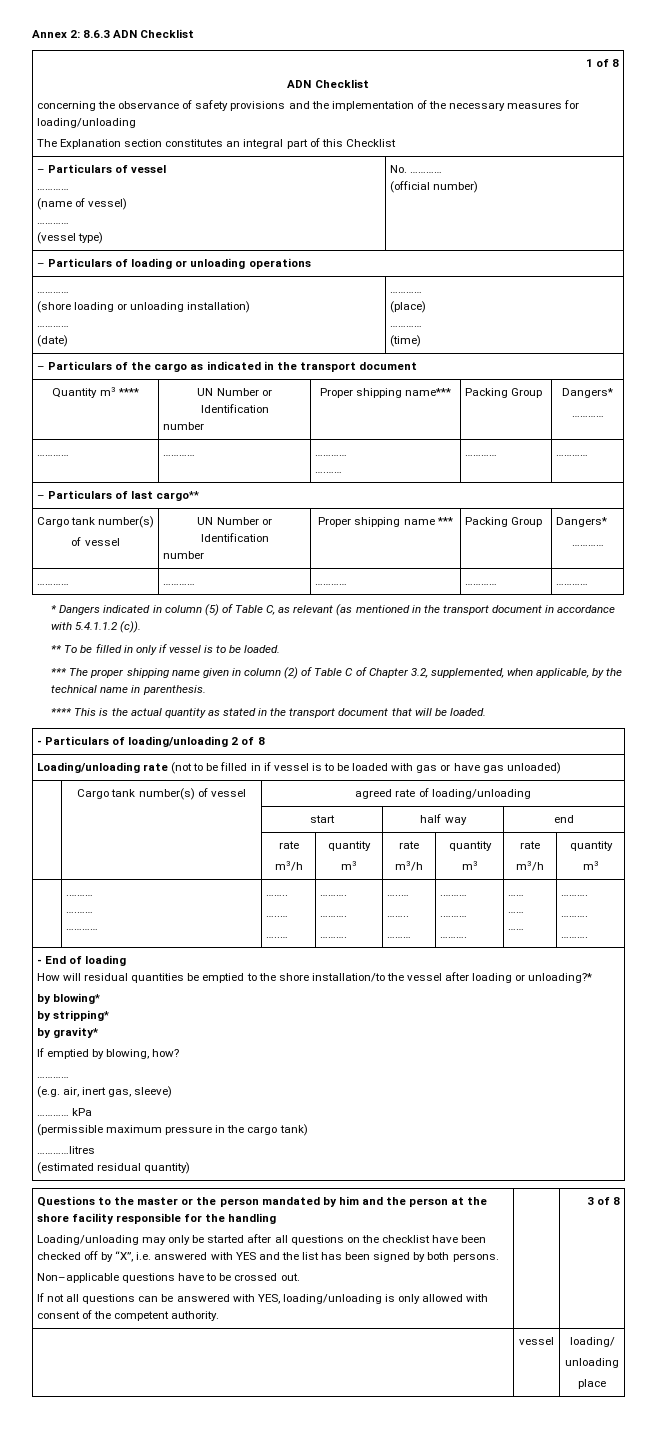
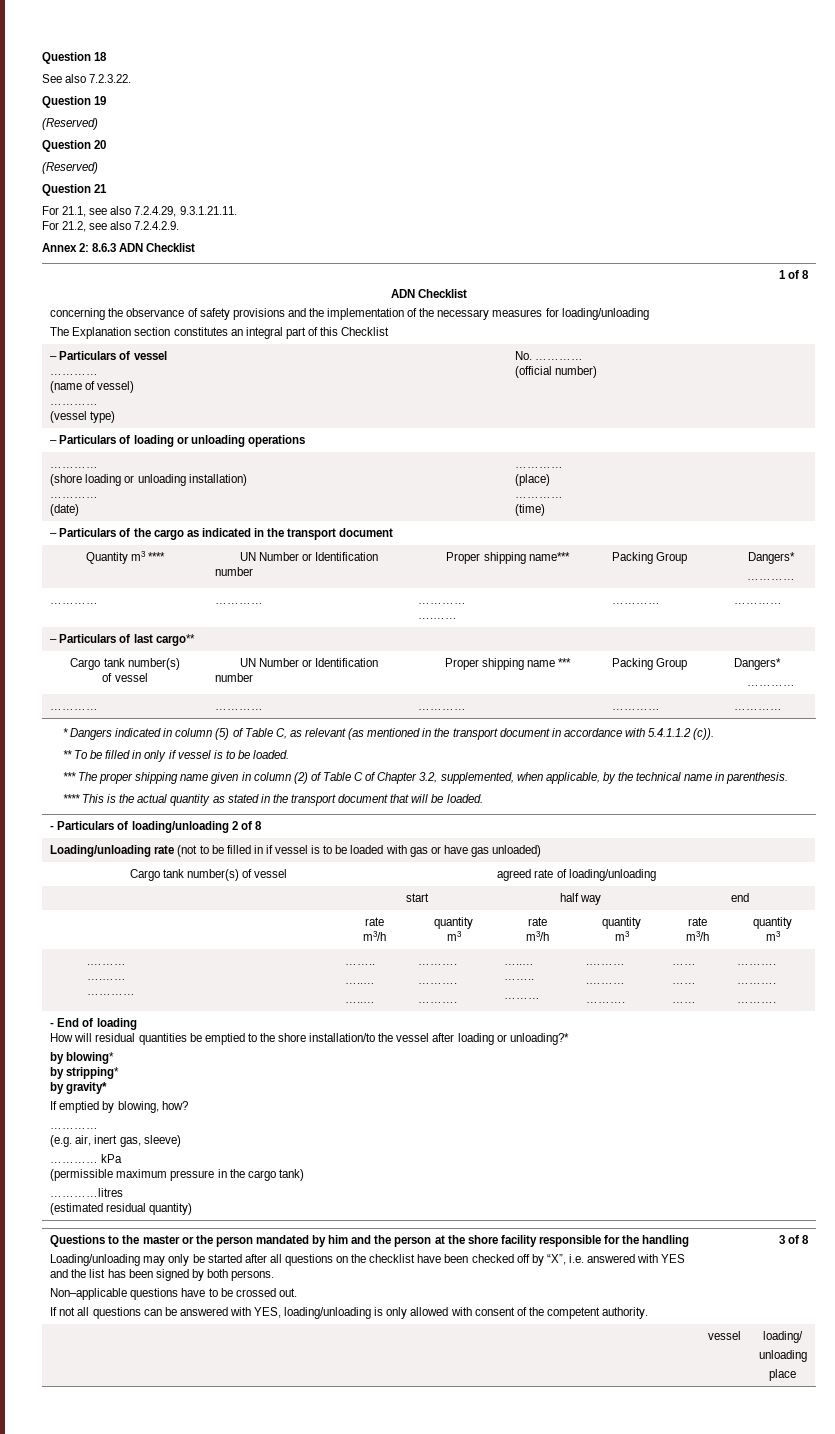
(32, 34) none -> [42,52,108,64] [42,74,132,83] [42,96,107,108] [42,118,98,130] [42,140,107,152] [42,162,98,174] [42,184,108,196] [42,206,237,217] [42,221,180,232] Question 18 // See also 7.2.3.22. // Question 19 // (Reserved) // Question 20 // (Reserved) // Question 21 // For 21.1, see also 7.2.4.29, 9.3.1.21.11. // For 21.2, see also 7.2.4.2.9. //

